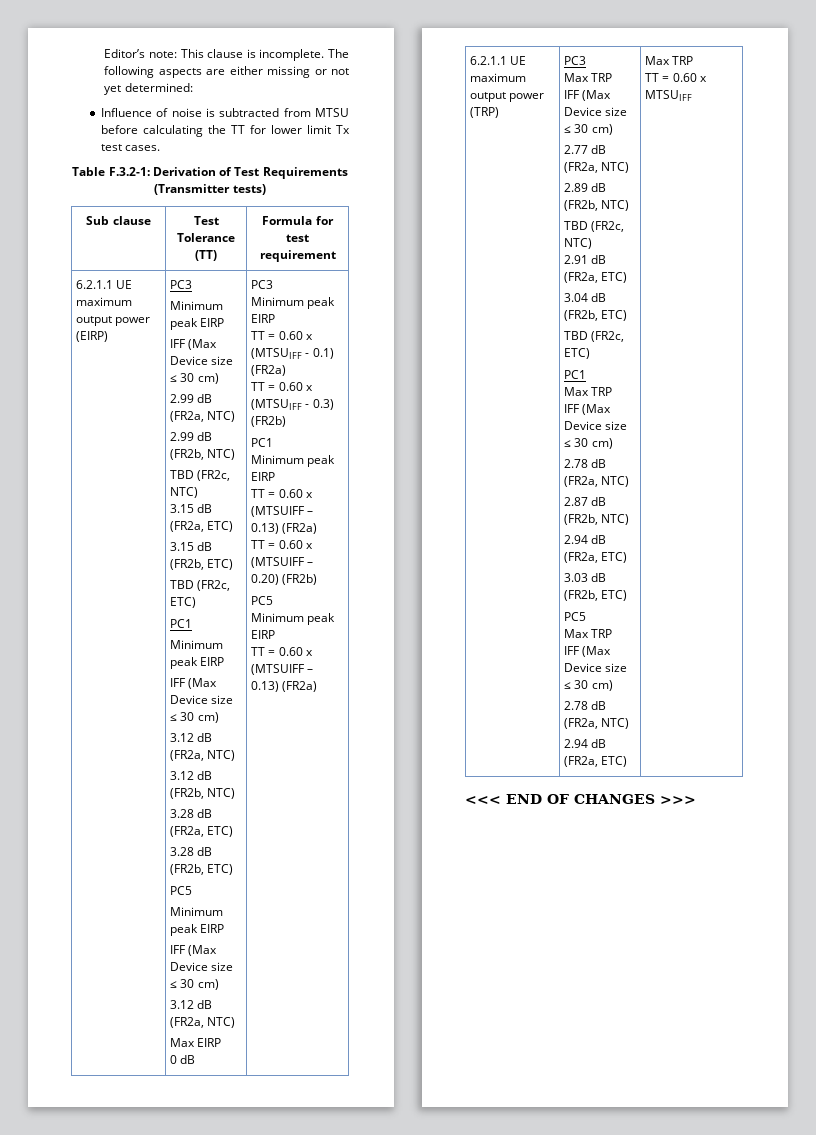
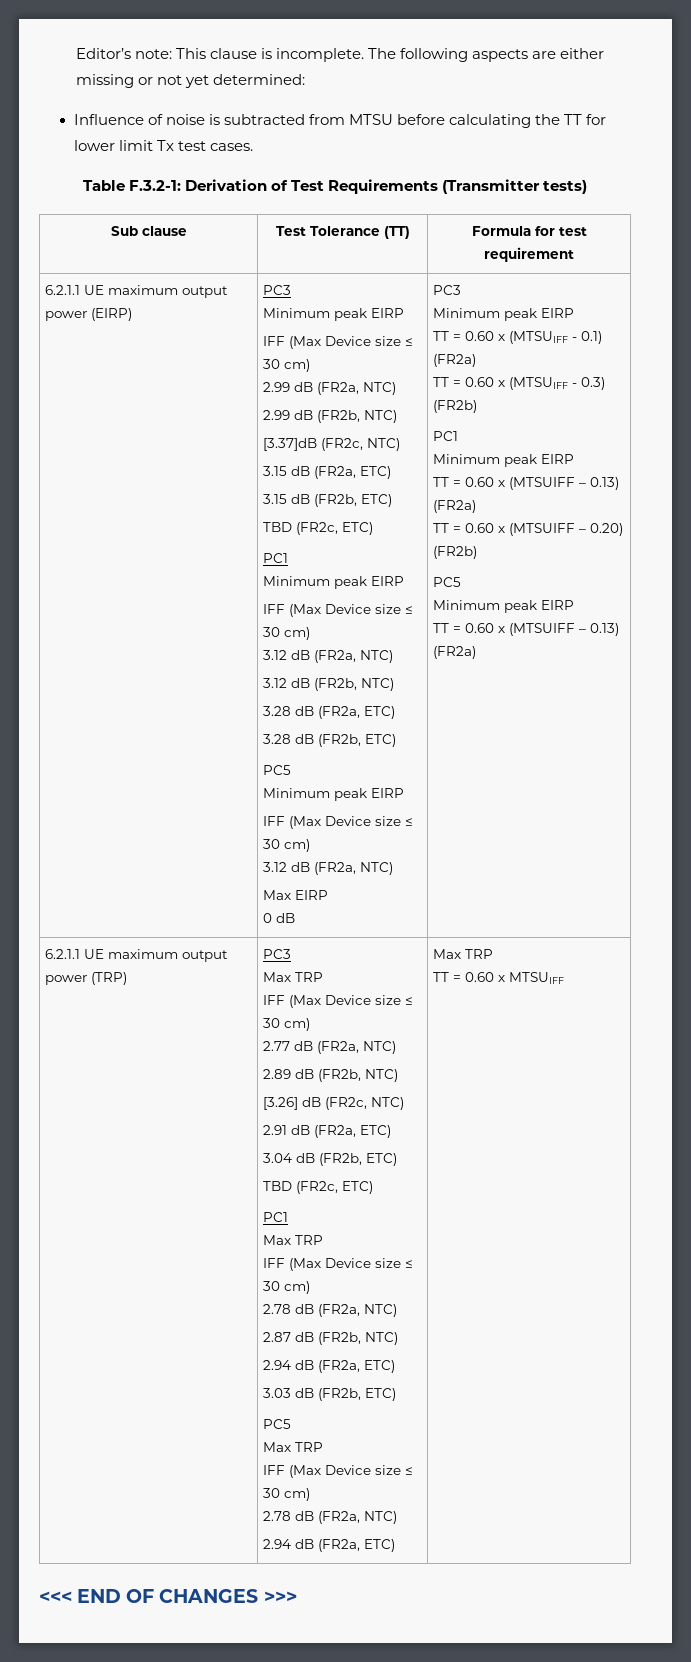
[170,470,195,479] TBD -> [263,438,318,451] [3.37]dB
[564,221,589,230] TBD -> [263,1097,322,1110] [3.26] dB

